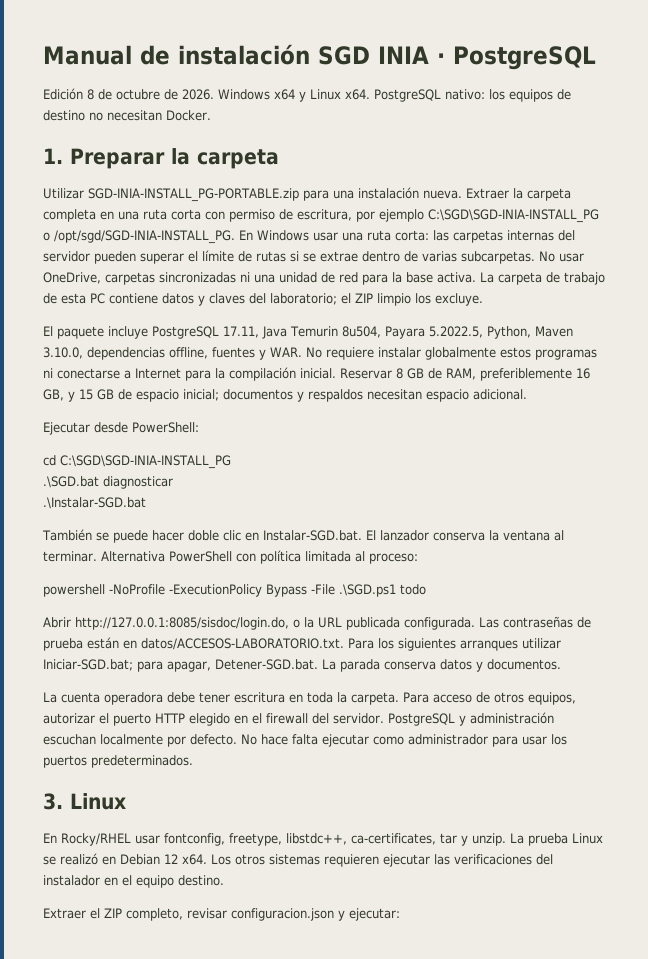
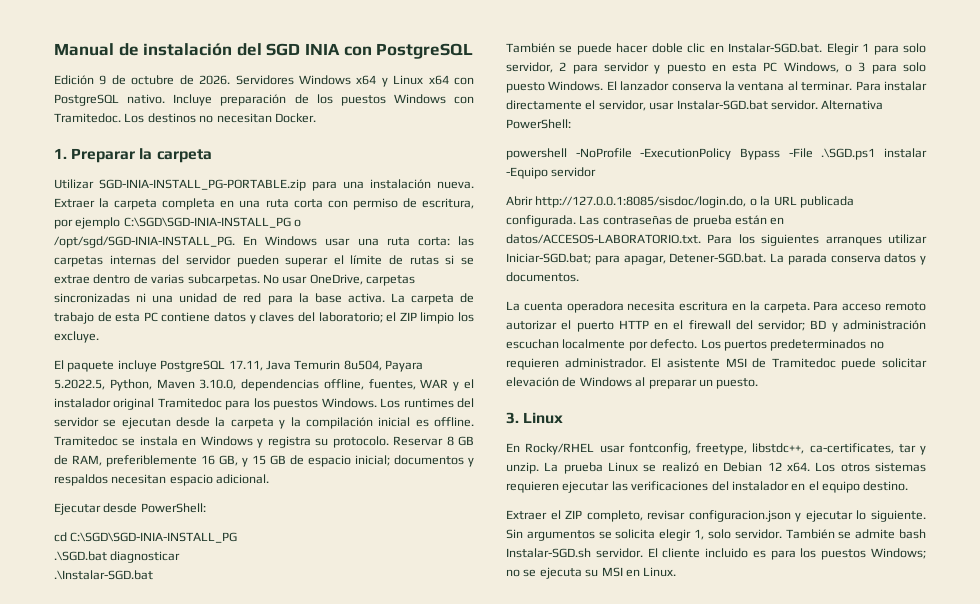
(310, 54) none -> [236,43,262,56] del
[437,53,445,64] · -> [343,46,372,56] con
[87,89,94,100] 8 -> [99,75,107,85] 9
(214, 94) none -> [235,75,294,85] Servidores
[345,89,571,102] [43,110,85,121] x64. PostgreSQL nativo: los equipos de destino -> [428,75,475,85] [54,94,474,106] [54,113,196,123] x64 con PostgreSQL nativo. Incluye preparación de los puestos Windows con Tramitedoc. Los destinos
[212,347,597,360] [43,367,336,381] fuentes y WAR. No requiere instalar globalmente estos programas ni conectarse a Internet para la compilación inicial. -> [368,379,474,391] [54,398,475,410] [54,417,475,429] [54,436,389,448] fuentes, WAR y el instalador original Tramitedoc para los puestos Windows. Los runtimes del servidor se ejecutan desde la carpeta y la compilación inicial es offline. Tramitedoc se instala en Windows y registra su protocolo.
(362, 535) none -> [826,43,926,55] [506,62,927,74] [506,81,604,93] Elegir 1 para solo servidor, 2 para servidor y puesto en esta PC Windows, o 3 para solo puesto Windows.
[100,550,418,564] Alternativa PowerShell con política limitada al proceso: -> [855,81,927,91] [506,100,884,111] [506,119,571,129] Para instalar directamente el servidor, usar Instalar-SGD.bat servidor. Alternativa PowerShell:
[400,584,426,595] todo -> [884,148,927,158] [506,167,597,179] instalar -Equipo servidor
[167,692,230,703] debe tener -> [627,301,676,311] necesita
[307,692,333,703] toda -> (746, 307) none
[476,692,576,705] de otros equipos, -> [885,302,926,311] remoto
[189,713,230,726] elegido -> (649, 324) none
[333,713,455,726] servidor. PostgreSQL -> [758,320,827,331] servidor; BD
[241,734,567,747] [43,755,193,768] No hace falta ejecutar como administrador para usar los puertos predeterminados. -> [700,339,884,351] [506,358,927,370] [506,377,759,389] Los puertos predeterminados no requieren administrador. El asistente MSI de Tramitedoc puede solicitar elevación de Windows al preparar un puesto.
[349,908,400,921] ejecutar: -> [805,510,926,522] [506,529,926,541] [506,548,926,560] [506,567,677,579] ejecutar lo siguiente. Sin argumentos se solicita elegir 1, solo servidor. También se admite bash Instalar-SGD.sh servidor. El cliente incluido es para los puestos Windows; no se ejecuta su MSI en Linux.

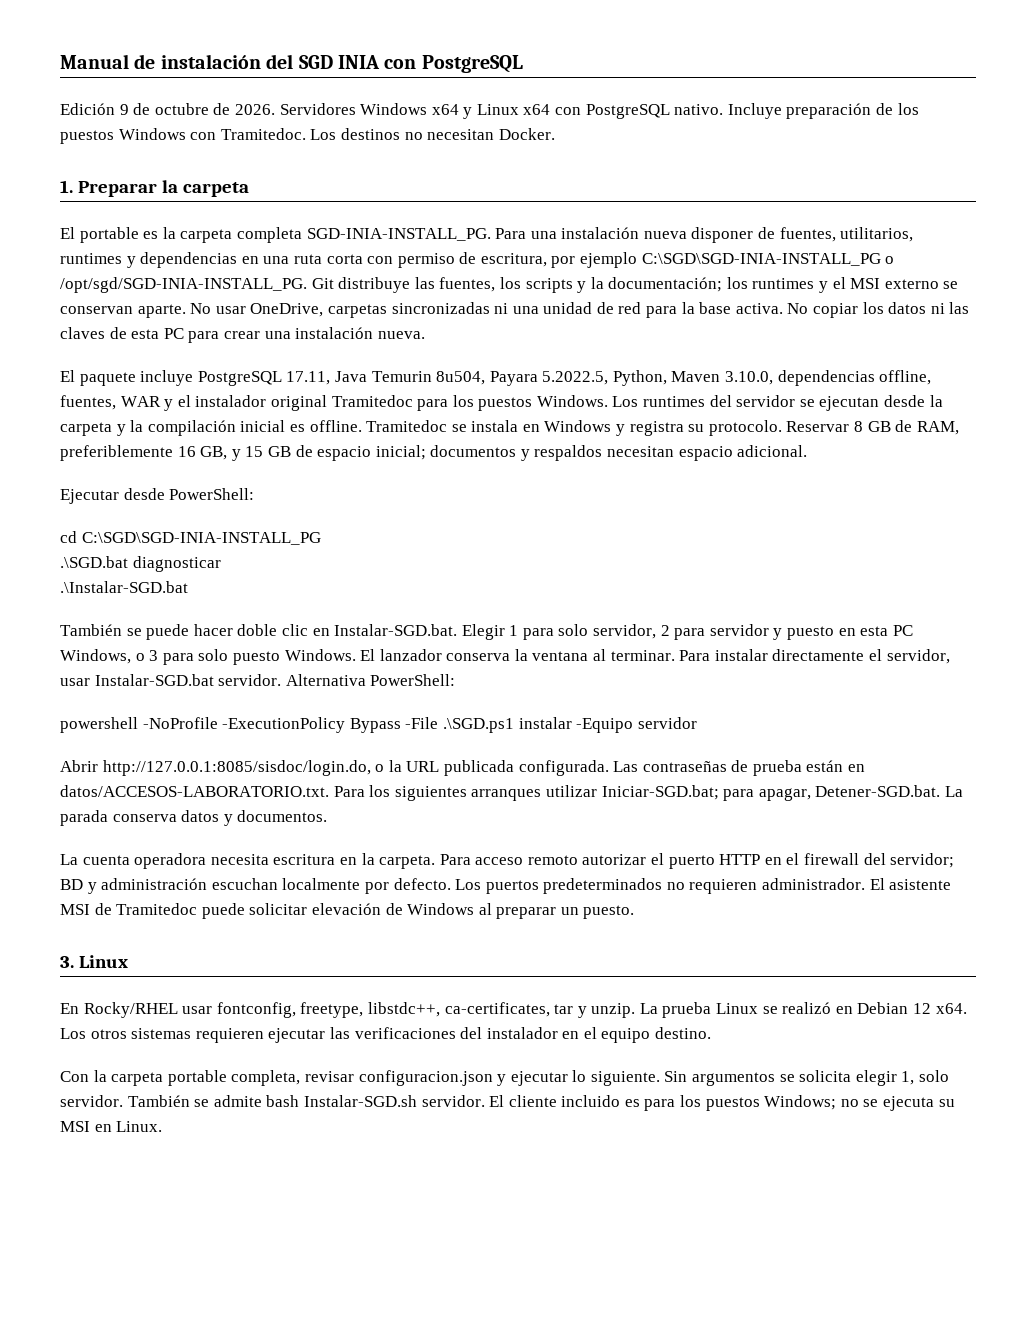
[54,179,474,191] [54,198,216,210] Utilizar SGD-INIA-INSTALL_PG-PORTABLE.zip para una instalación nueva. Extraer la carpeta completa -> [60,227,914,243] [60,252,238,268] El portable es la carpeta completa SGD-INIA-INSTALL_PG. Para una instalación nueva disponer de fuentes, utilitarios, runtimes y dependencias
[243,236,475,246] [54,255,474,267] [54,274,260,286] En Windows usar una ruta corta: las carpetas internas del servidor pueden superar el límite de rutas si se extrae dentro de varias subcarpetas. -> [311,277,959,293] [60,304,186,318] Git distribuye las fuentes, los scripts y la documentación; los runtimes y el MSI externo se conservan aparte.
[390,293,474,305] [54,312,475,324] [54,331,99,343] La carpeta de trabajo de esta PC contiene datos y claves del laboratorio; el ZIP limpio los excluye. -> [787,302,970,318] [60,327,425,343] No copiar los datos ni las claves de esta PC para crear una instalación nueva.
[506,510,643,522] Extraer el ZIP completo, -> [60,1070,301,1086] Con la carpeta portable completa,

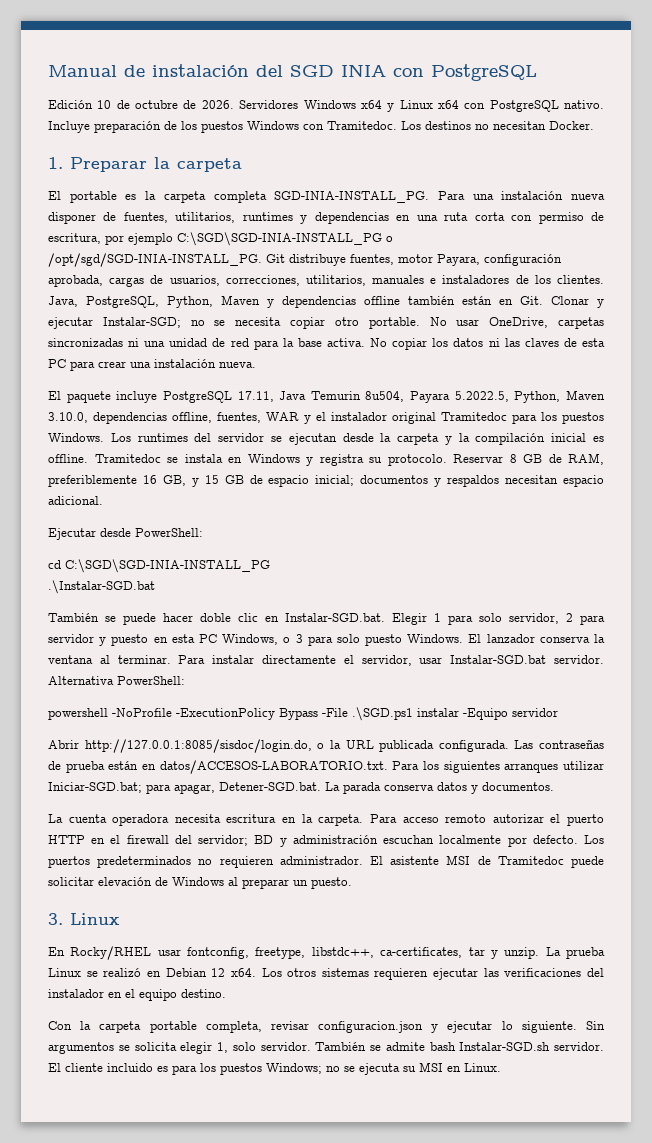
[119,104,129,115] 9 -> [97,100,112,109] 10
[414,277,959,293] [60,304,186,318] las fuentes, los scripts y la documentación; los runtimes y el MSI externo se conservan aparte. -> [350,254,562,266] [48,275,604,287] [48,295,604,308] [48,317,420,329] fuentes, motor Payara, configuración aprobada, cargas de usuarios, correcciones, utilitarios, manuales e instaladores de los clientes. Java, PostgreSQL, Python, Maven y dependencias offline también están en Git. Clonar y ejecutar Instalar-SGD; no se necesita copiar otro portable.
[60,556,221,572] // .\SGD.bat diagnosticar -> (270, 566) none

